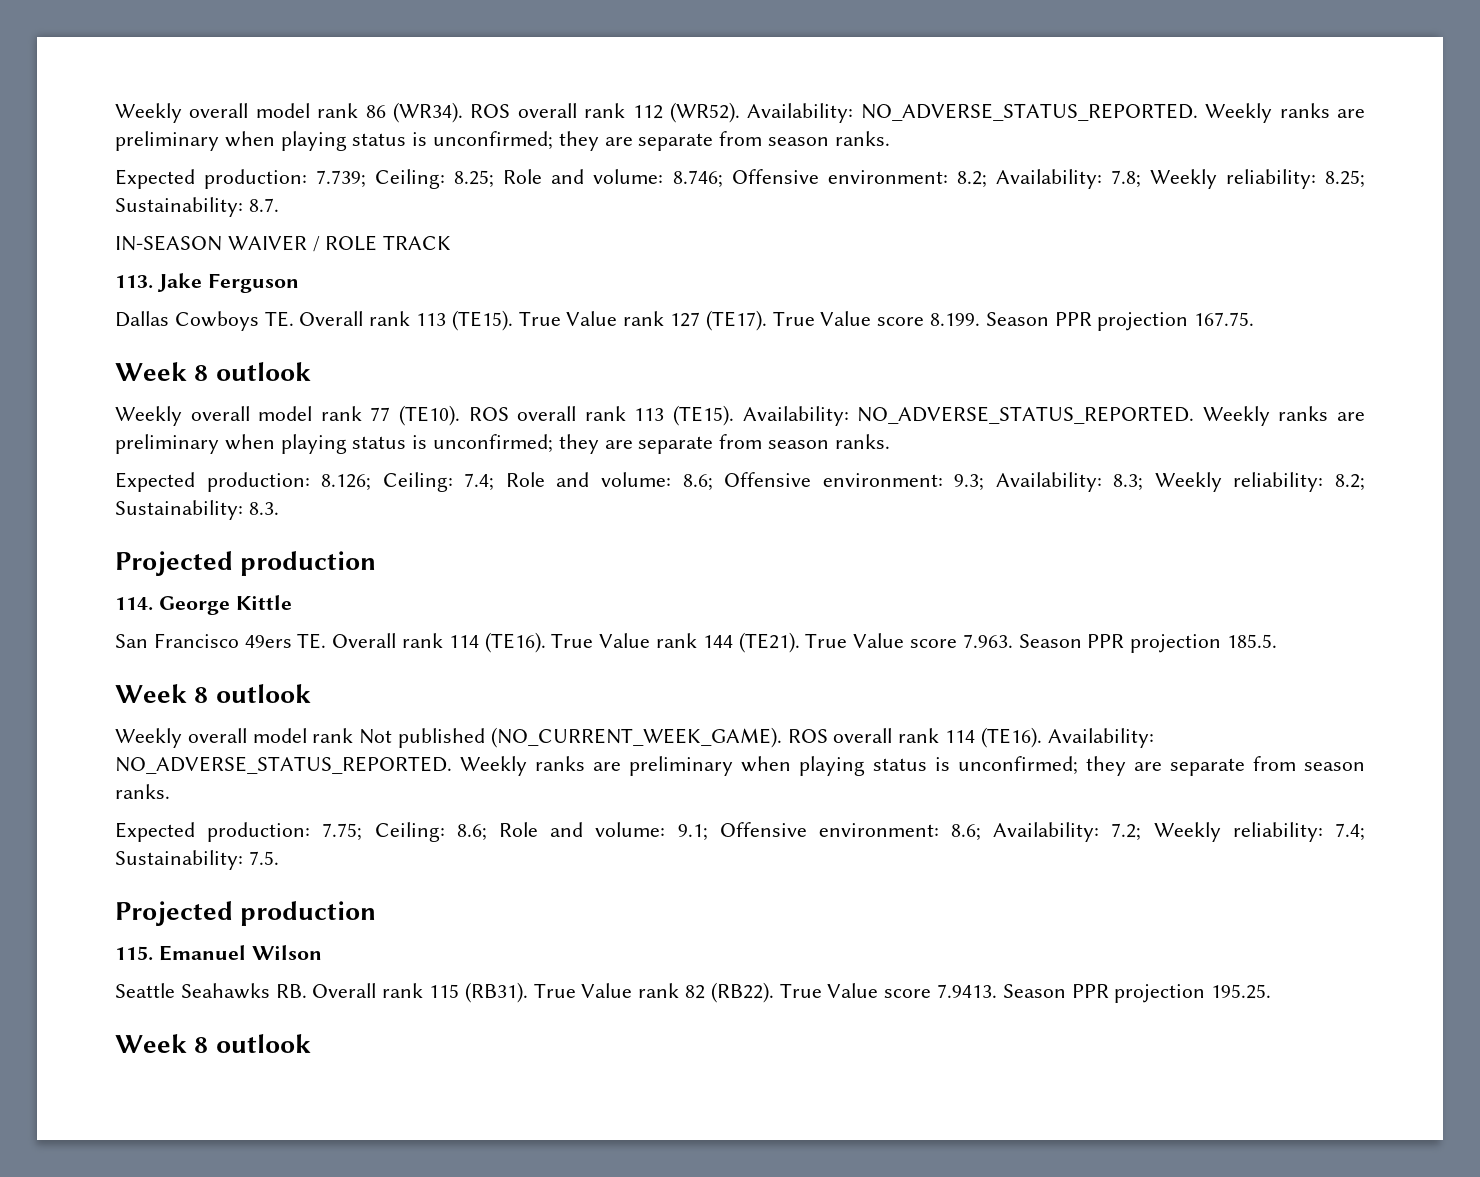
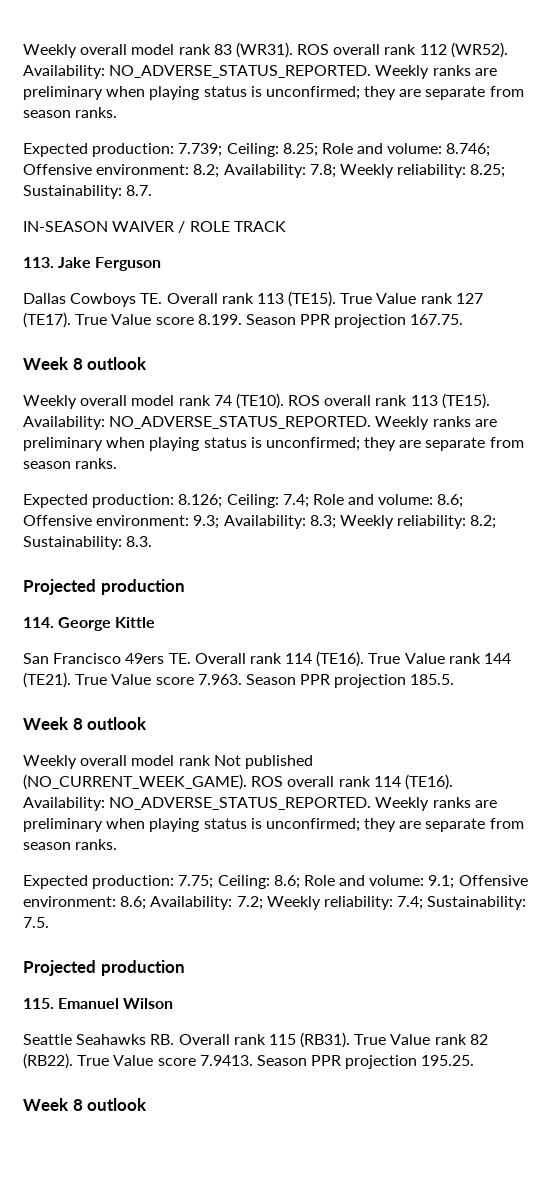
[115,102,463,123] Weekly overall model rank 86 (WR34). -> [23,42,293,58] Weekly overall model rank 83 (WR31).
[370,407,391,421] 77 -> [213,395,232,406] 74

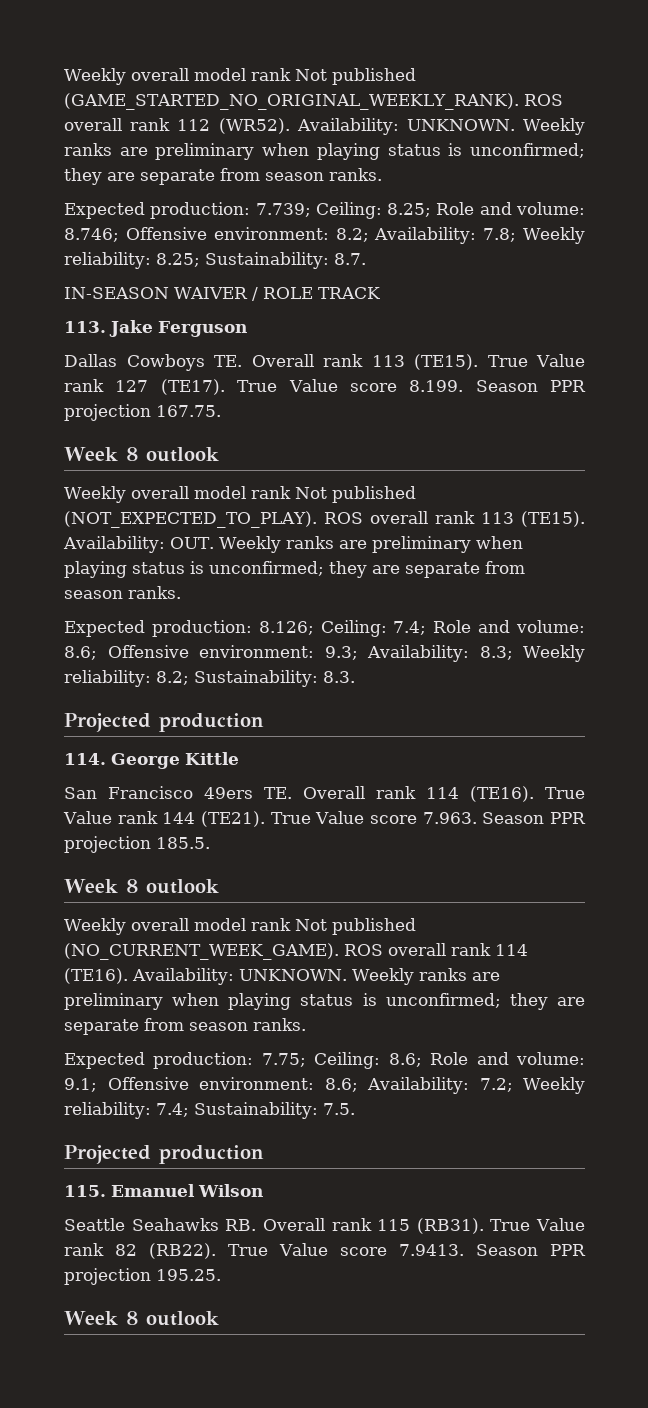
[23,42,293,58] Weekly overall model rank 83 (WR31). -> [64,68,416,85] [64,93,519,110] Weekly overall model rank Not published (GAME_STARTED_NO_ORIGINAL_WEEKLY_RANK).
[109,65,372,78] NO_ADVERSE_STATUS_REPORTED. -> [406,119,515,131] UNKNOWN.
[213,393,284,409] 74 (TE10). -> [294,486,416,503] [64,511,317,528] Not published (NOT_EXPECTED_TO_PLAY).
[109,416,372,429] NO_ADVERSE_STATUS_REPORTED. -> [170,537,214,549] OUT.
[109,797,372,810] NO_ADVERSE_STATUS_REPORTED. -> [239,969,347,981] UNKNOWN.

